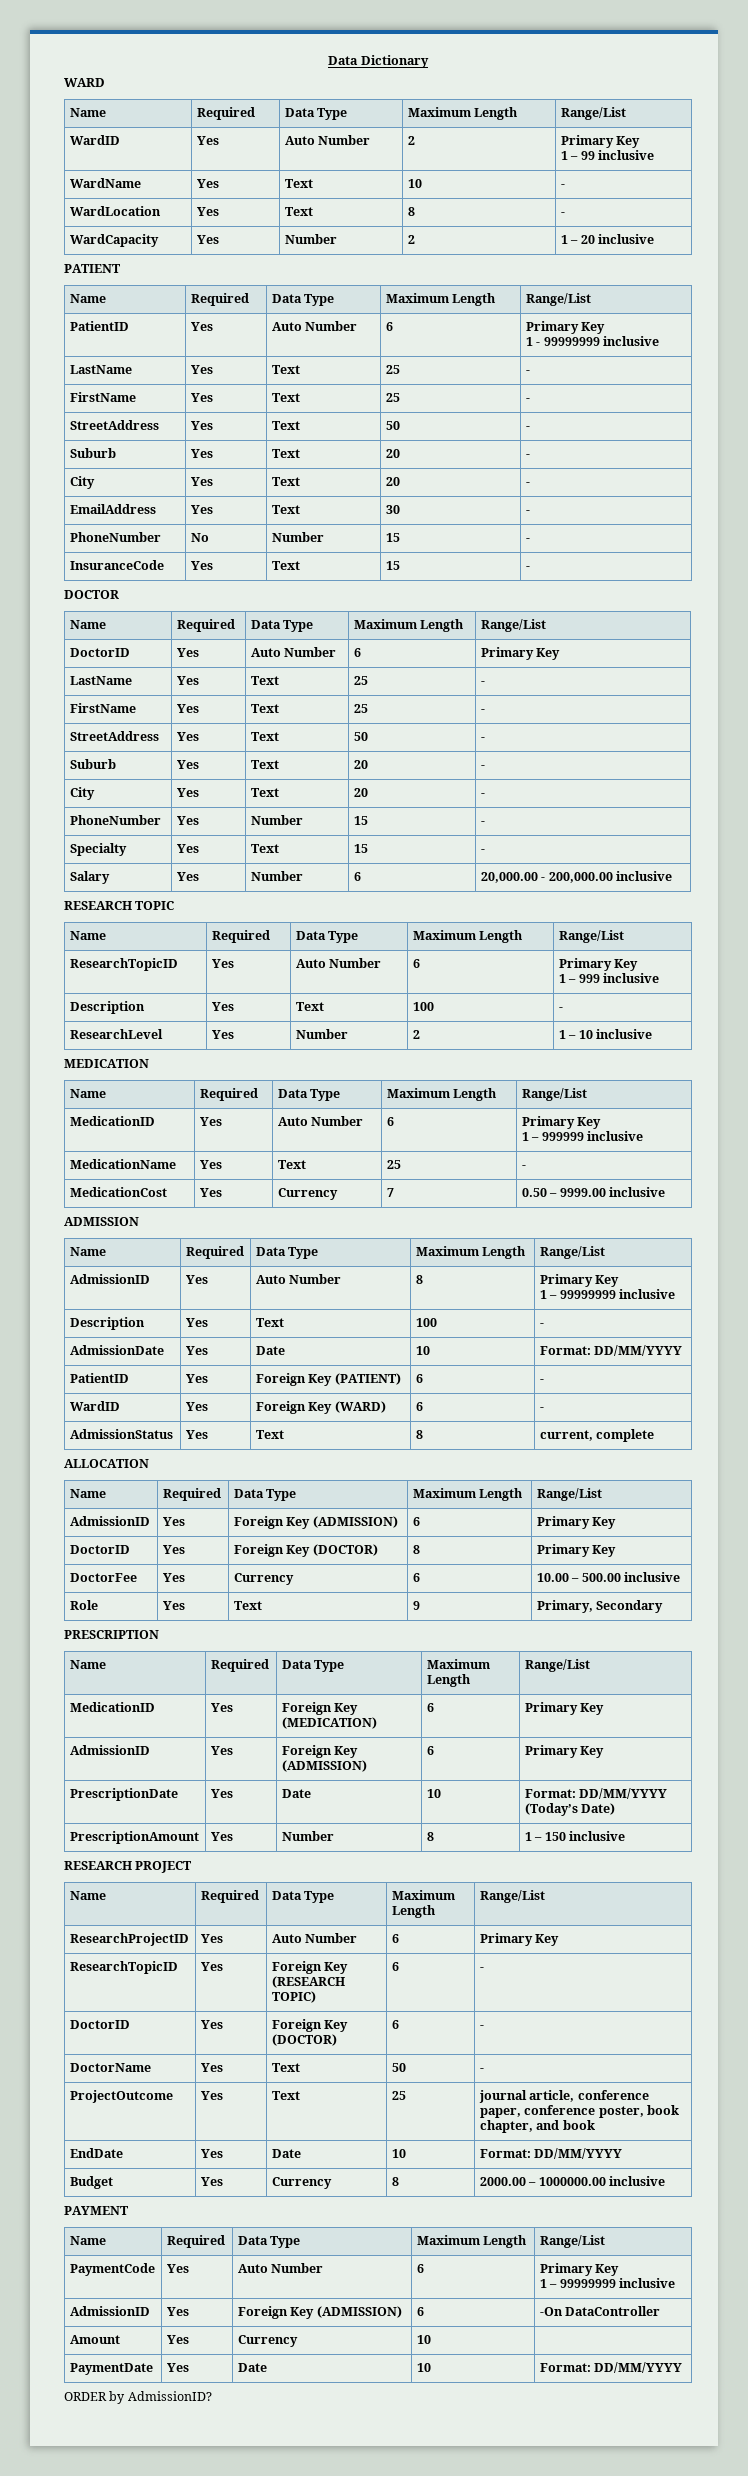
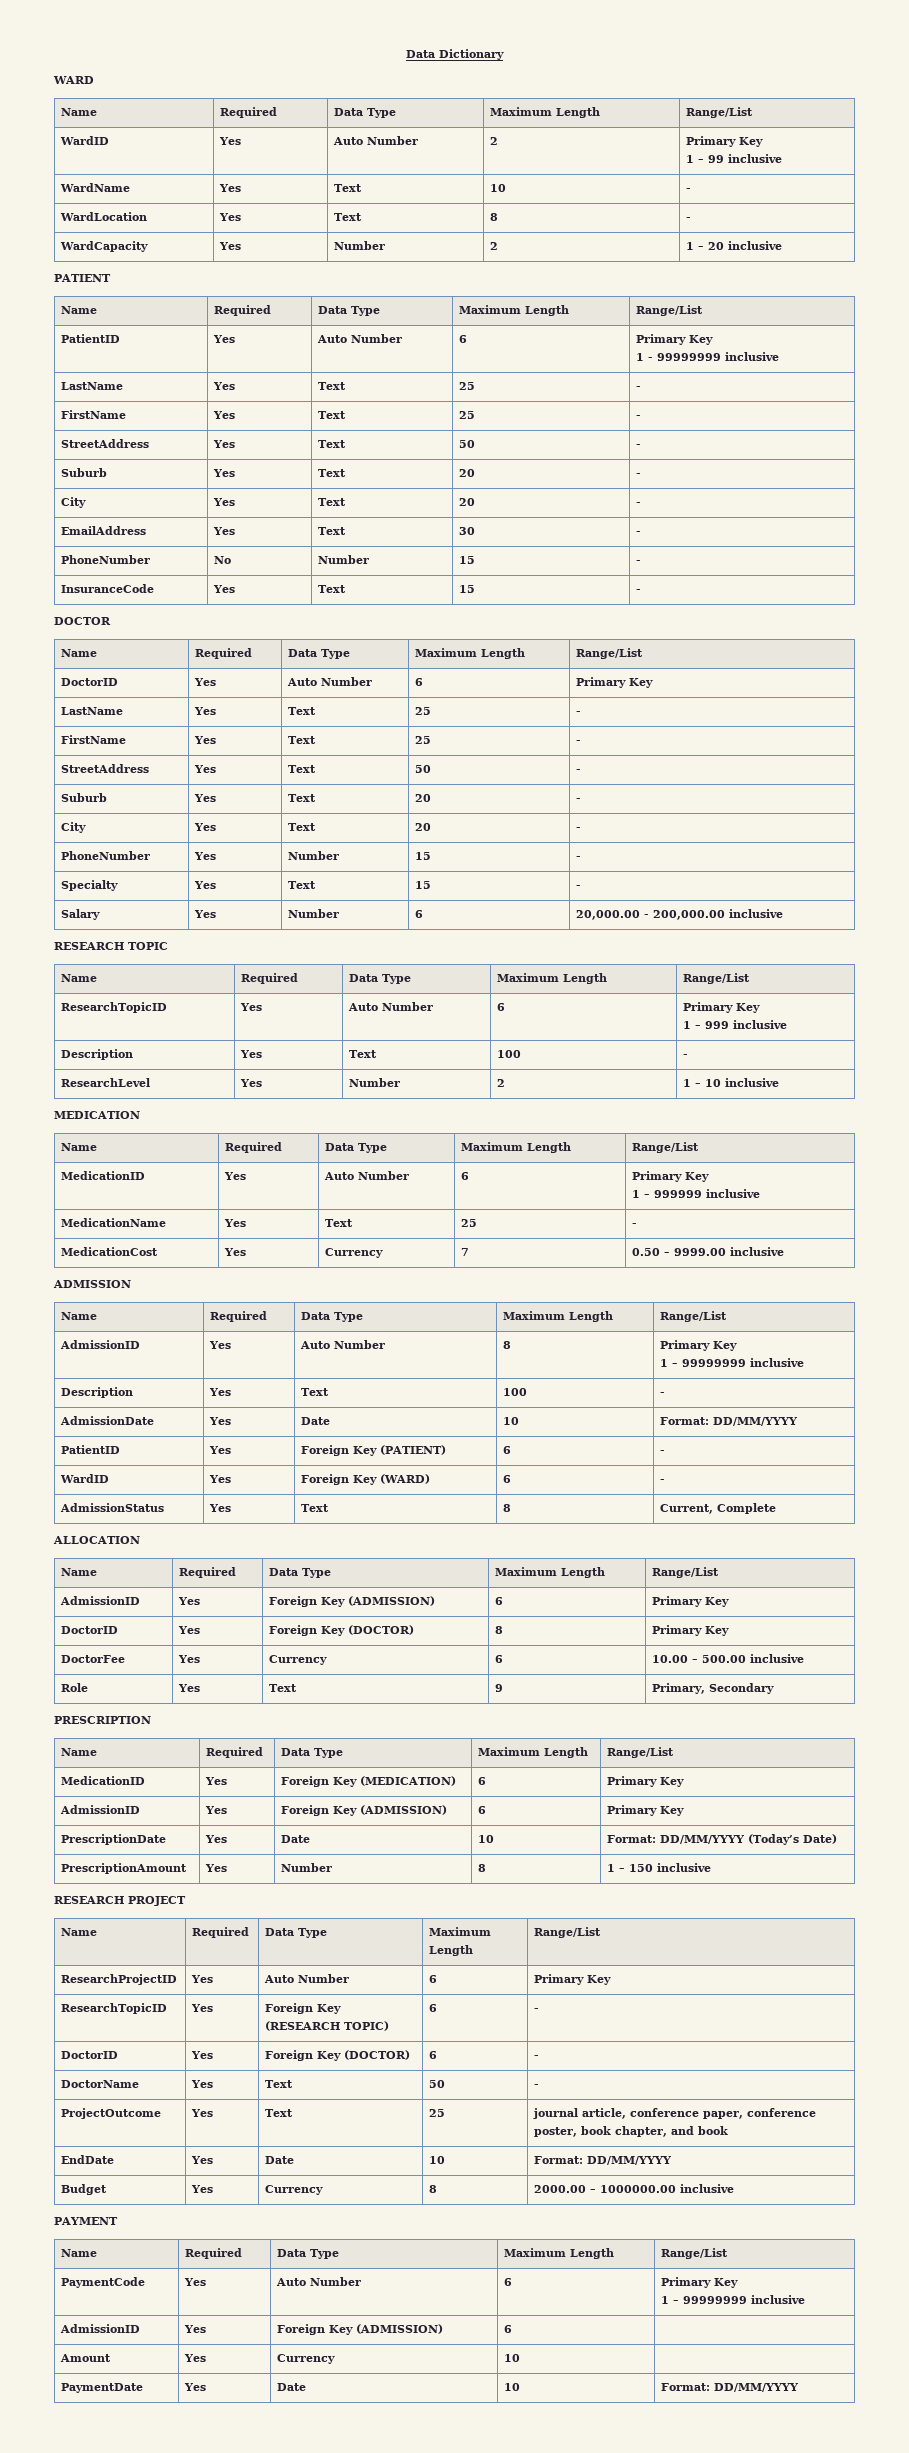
[539,1429,655,1442] current, complete -> [660,1503,777,1514] Current, Complete
[539,2306,661,2316] -On DataController -> (513, 2329) none
[64,2391,212,2404] // ORDER by AdmissionID? -> (799, 2387) none

